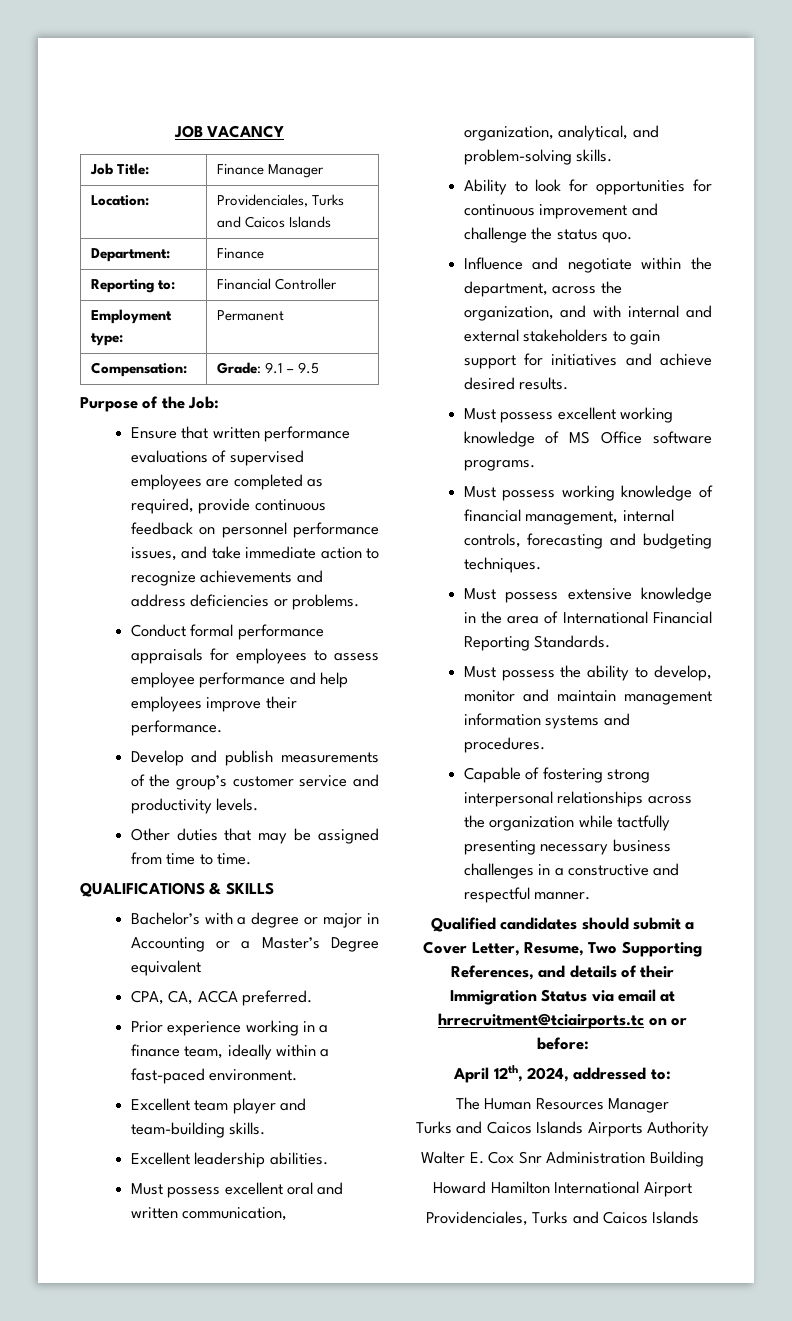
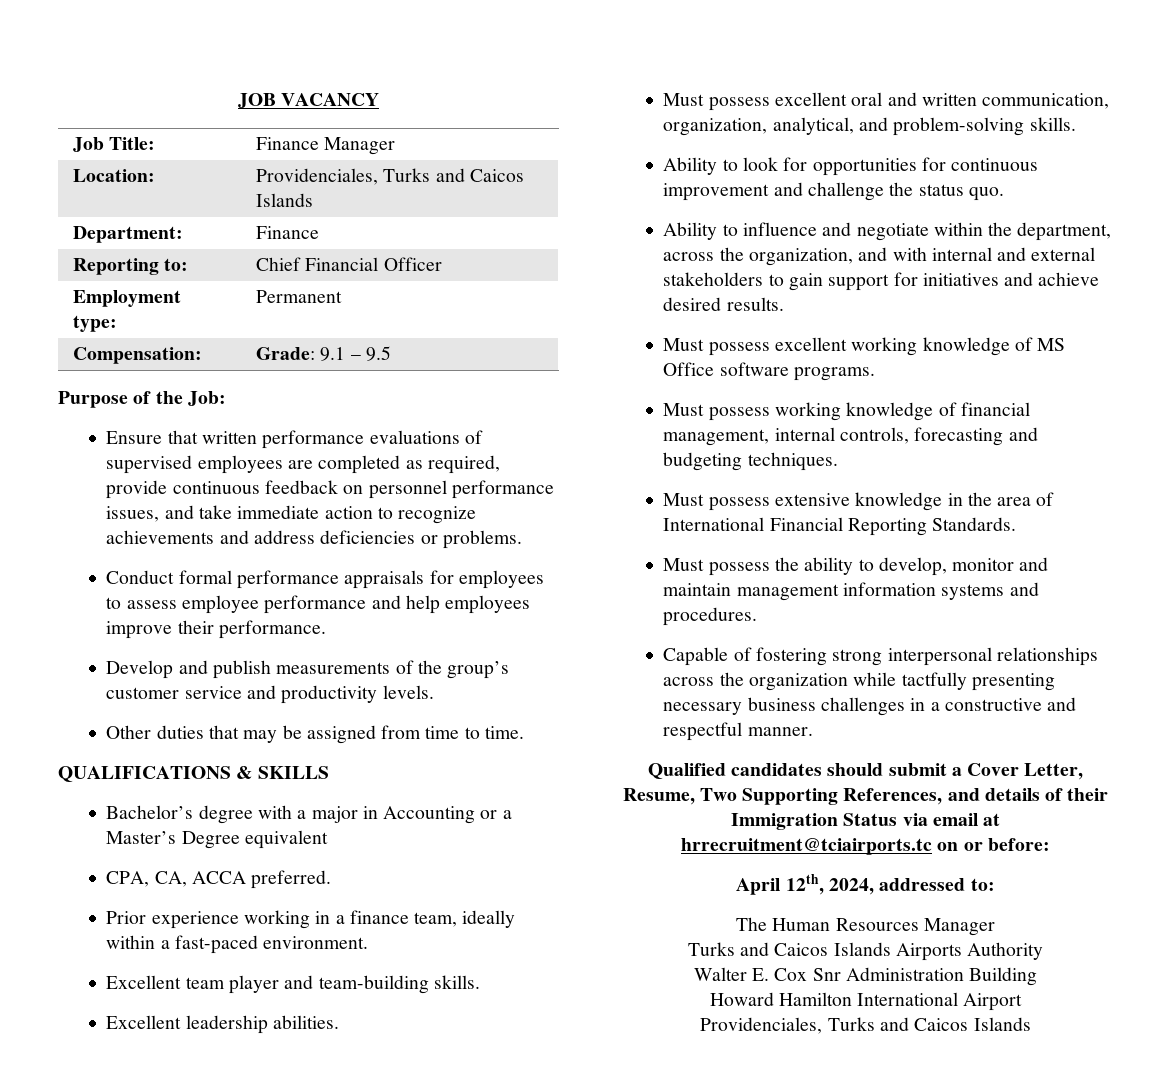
[217,278,338,290] Financial Controller -> [256,257,442,271] Chief Financial Officer
(200, 918) none -> [198,805,253,824] degree
[251,912,319,928] degree or -> (307, 814) none
[463,257,523,270] Influence -> [663,222,817,240] Ability to influence

